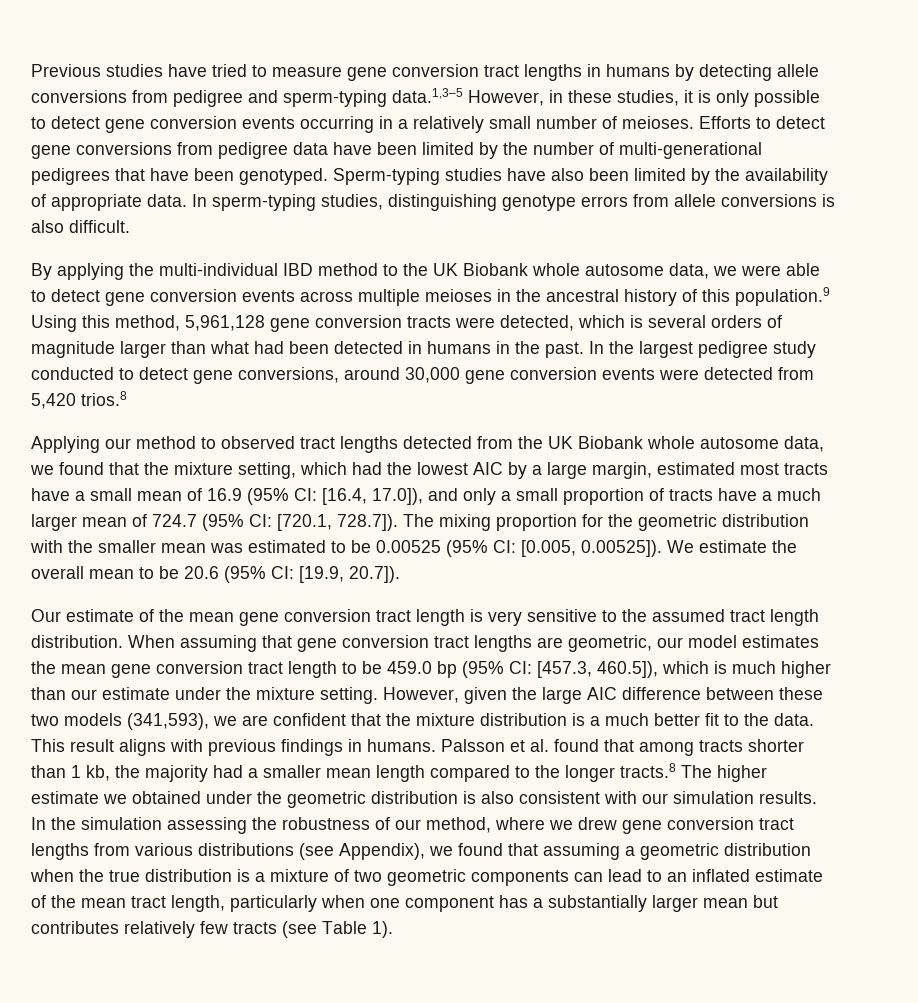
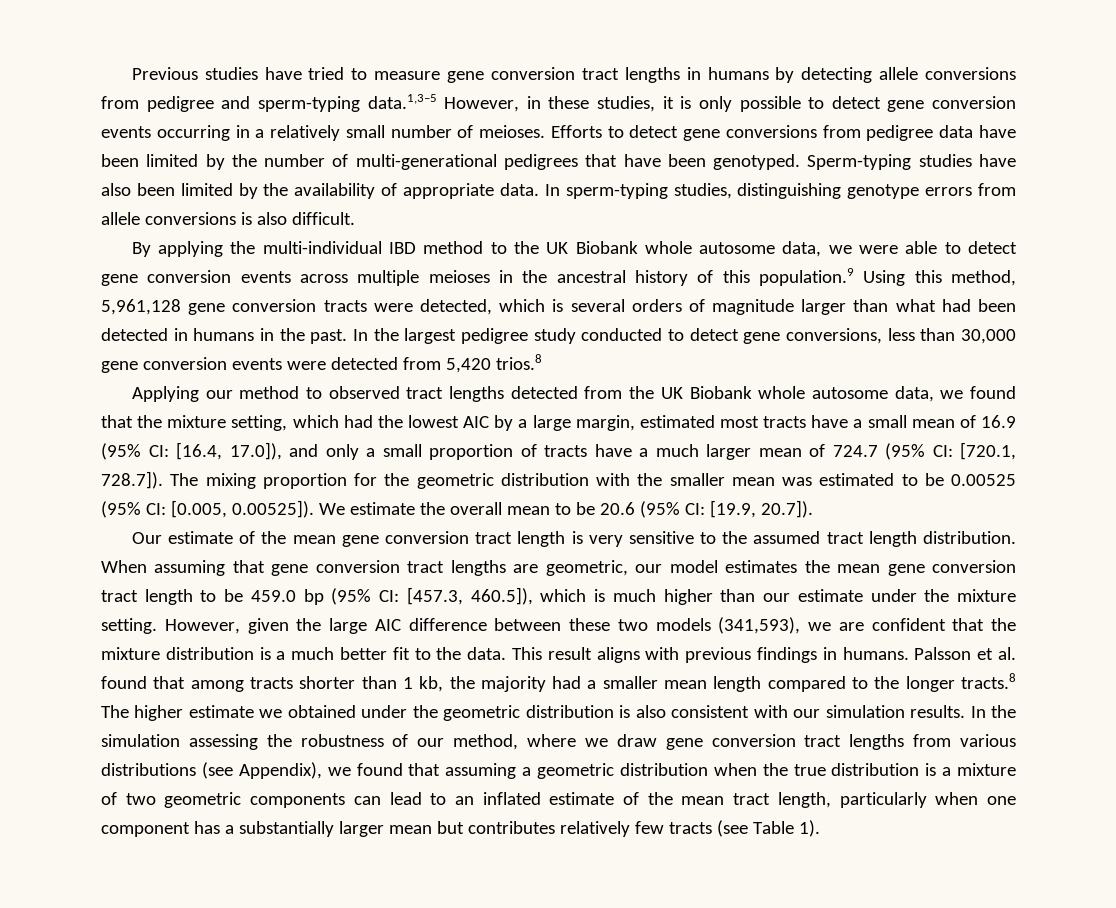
[344,367,400,380] around -> [887,328,956,341] less than
[578,817,617,830] drew -> [616,734,657,747] draw

